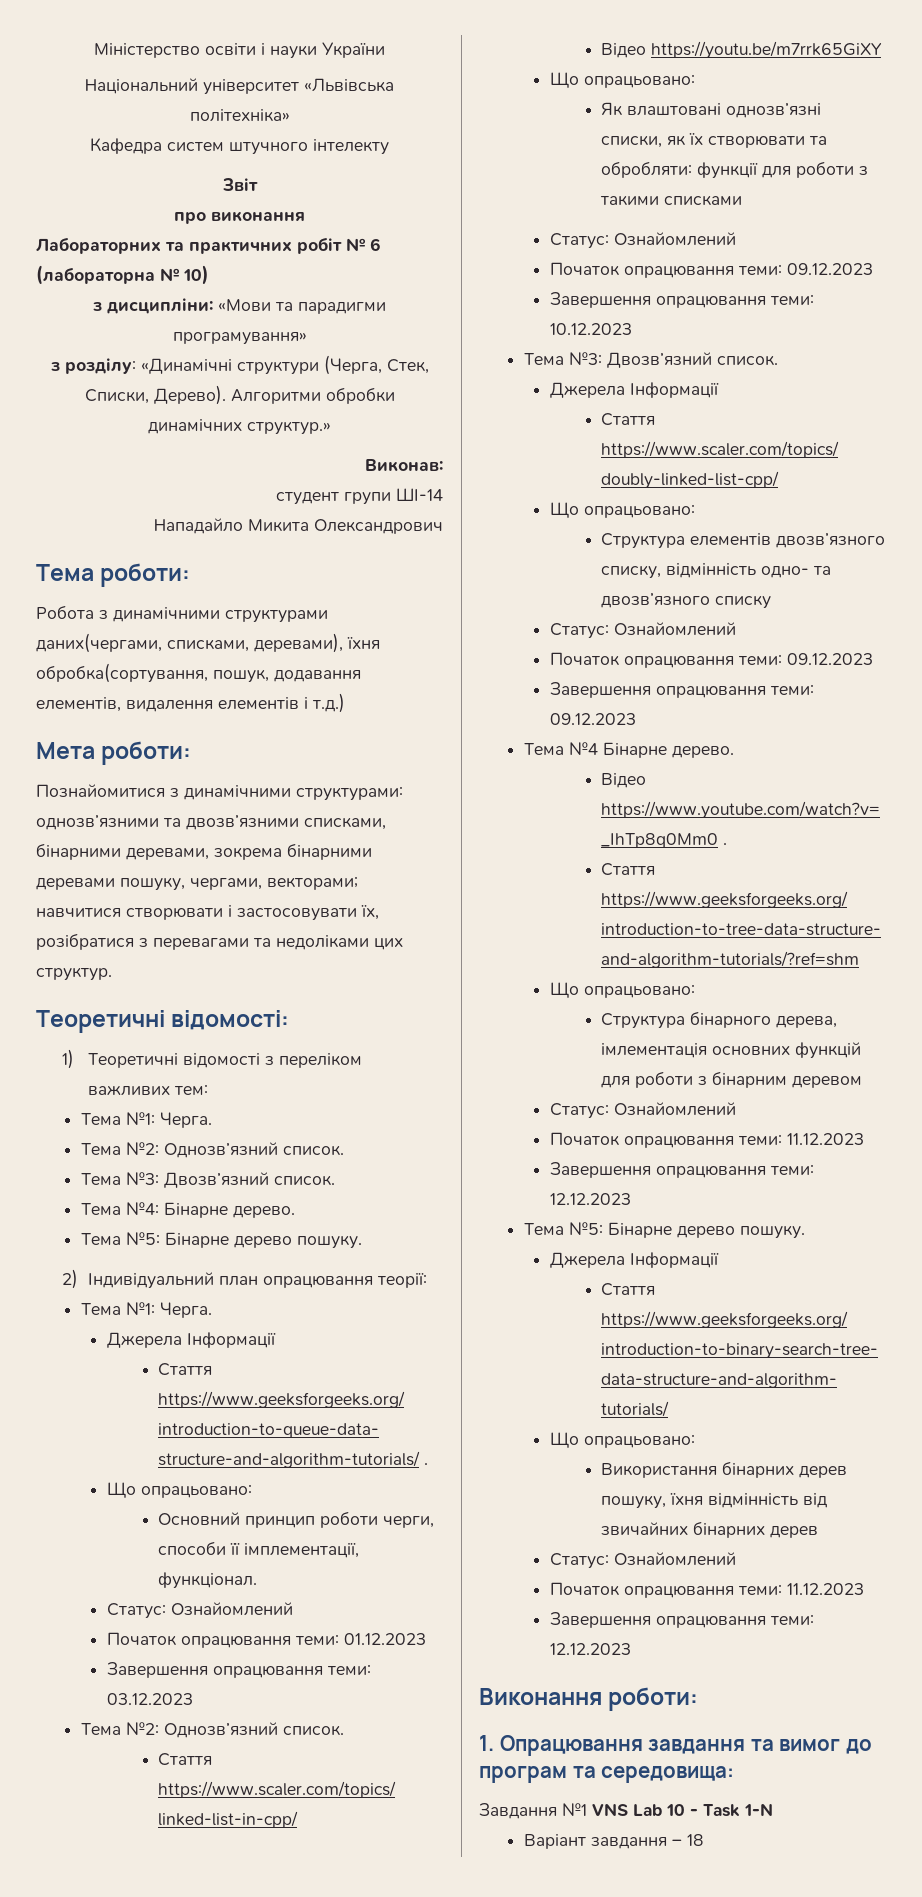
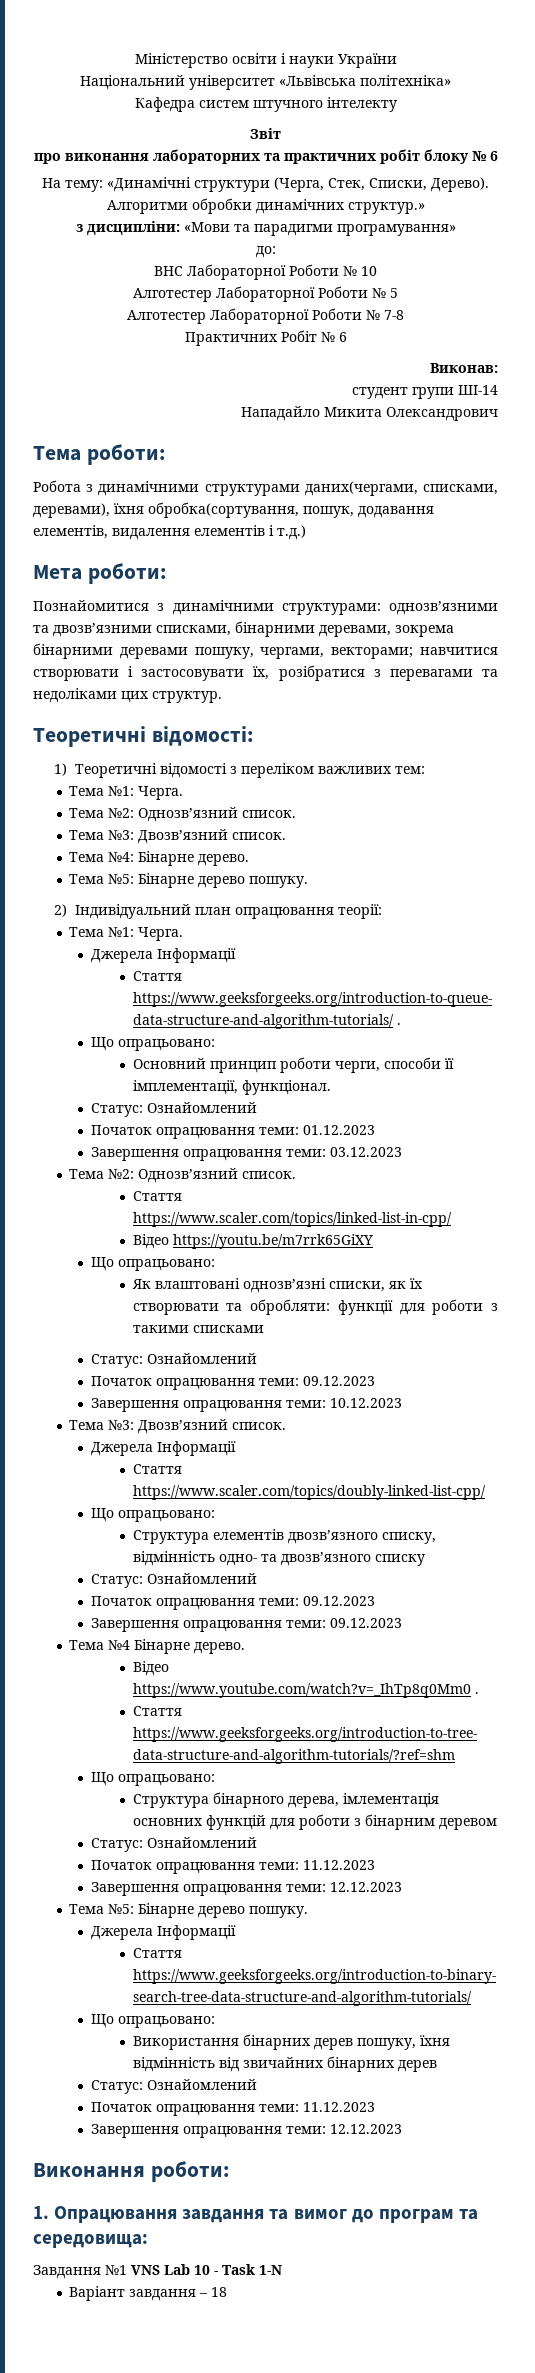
[36,237,161,254] // Лабораторних -> [152,149,260,164] лабораторних
[346,238,381,251] [36,265,209,285] [93,298,386,314] [172,332,307,345] [50,358,136,374] № 6 (лабораторна № 10) // з дисципліни: «Мови та парадигми програмування» // з розділу: -> [423,149,498,164] [42,178,103,192] блоку № 6 // На тему:
(331, 428) none -> [75,221,456,236] [255,246,276,258] [154,264,377,280] [133,286,398,302] [127,308,404,324] [184,330,347,346] // з дисципліни: «Мови та парадигми програмування» // до: // ВНС Лабораторної Роботи № 10 // Алготестер Лабораторної Роботи № 5 // Алготестер Лабораторної Роботи № 7-8 // Практичних Робіт № 6

